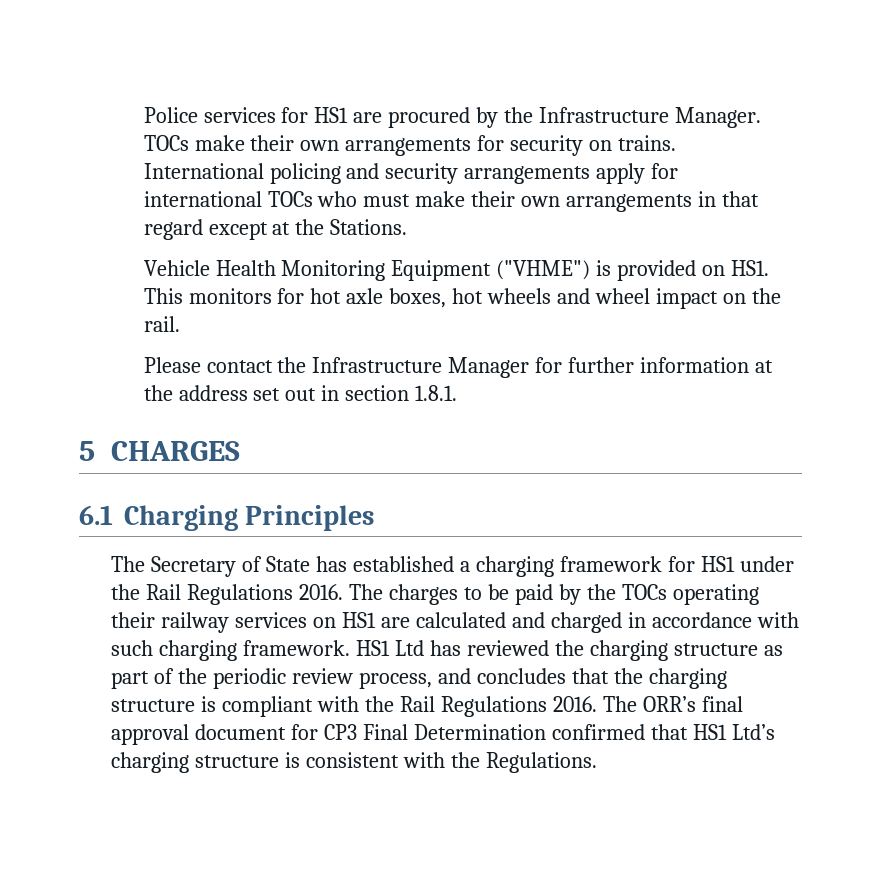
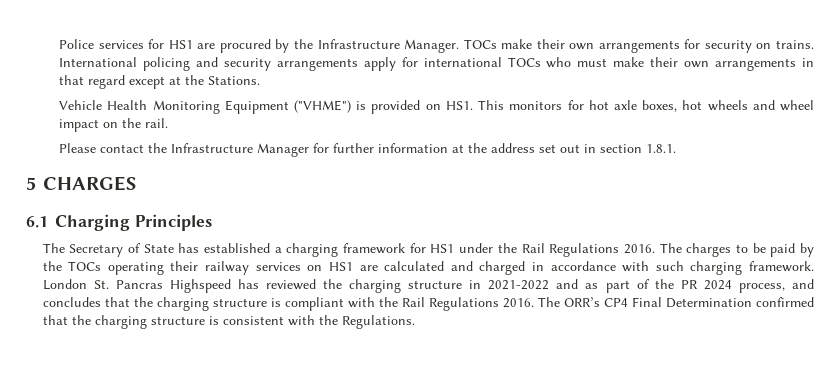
[356,640,425,656] HS1 Ltd -> [42,279,231,293] London St. Pancras Highspeed
(758, 649) none -> [469,279,579,290] in 2021-2022 and
[213,668,354,689] periodic review -> [680,280,732,290] PR 2024
[701,696,743,712] [111,724,358,745] final approval document for CP3 -> [603,298,628,307] CP4
[692,724,775,740] HS1 Ltd’s -> [71,315,91,325] the

